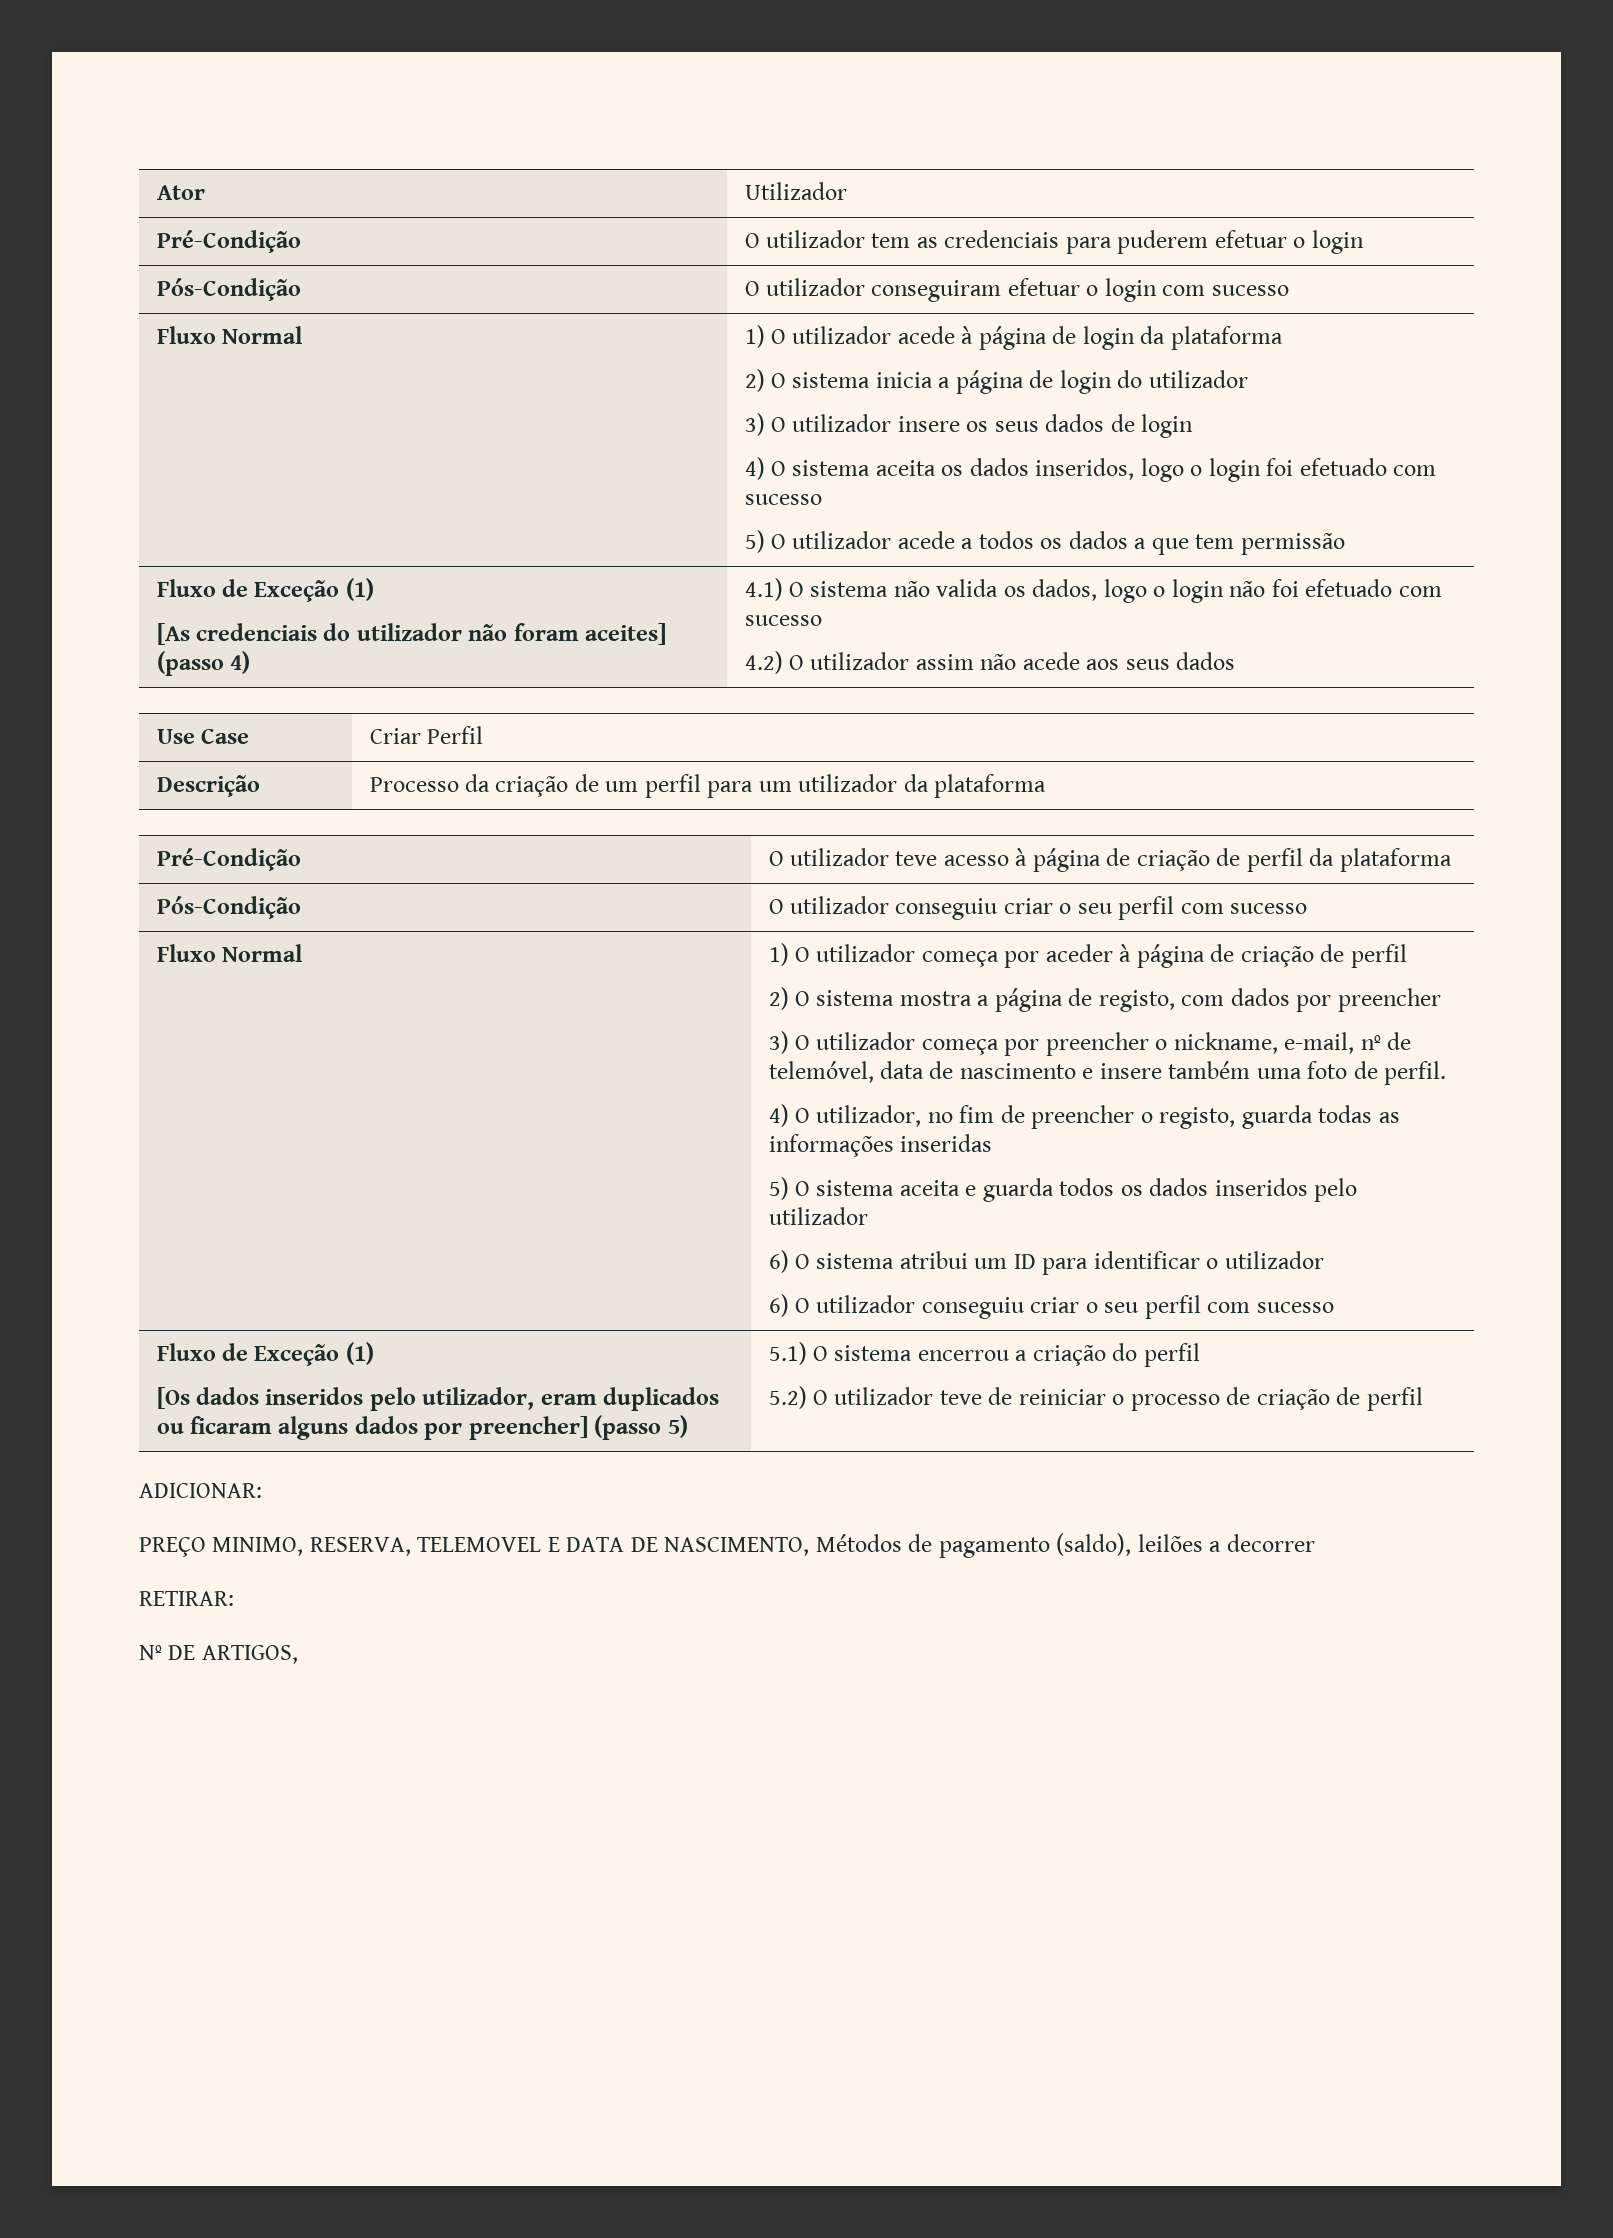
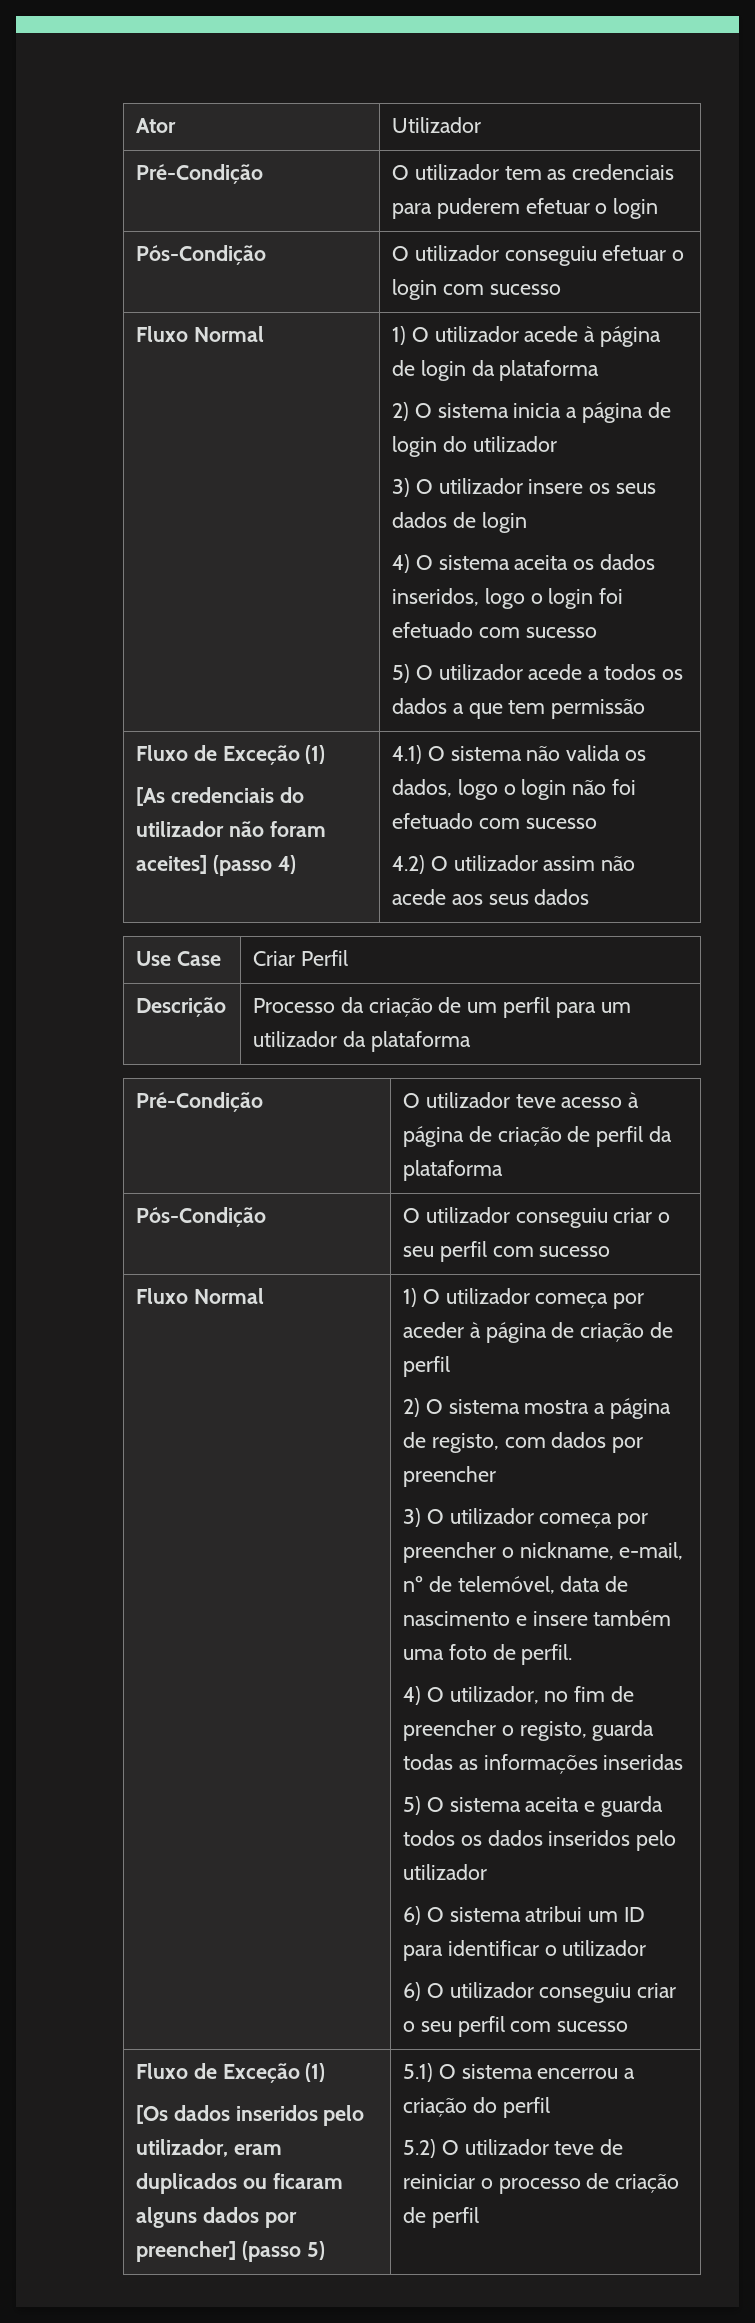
[871,280,1002,302] conseguiram -> [504,246,597,266] conseguiu
[139,1483,262,1498] [139,1533,1315,1558] [139,1591,234,1606] [139,1645,298,1664] // ADICIONAR: // PREÇO MINIMO, RESERVA, TELEMOVEL E DATA DE NASCIMENTO, Métodos de pagamento (saldo), leilões a decorrer // RETIRAR: // Nº DE ARTIGOS, -> (479, 2217) none

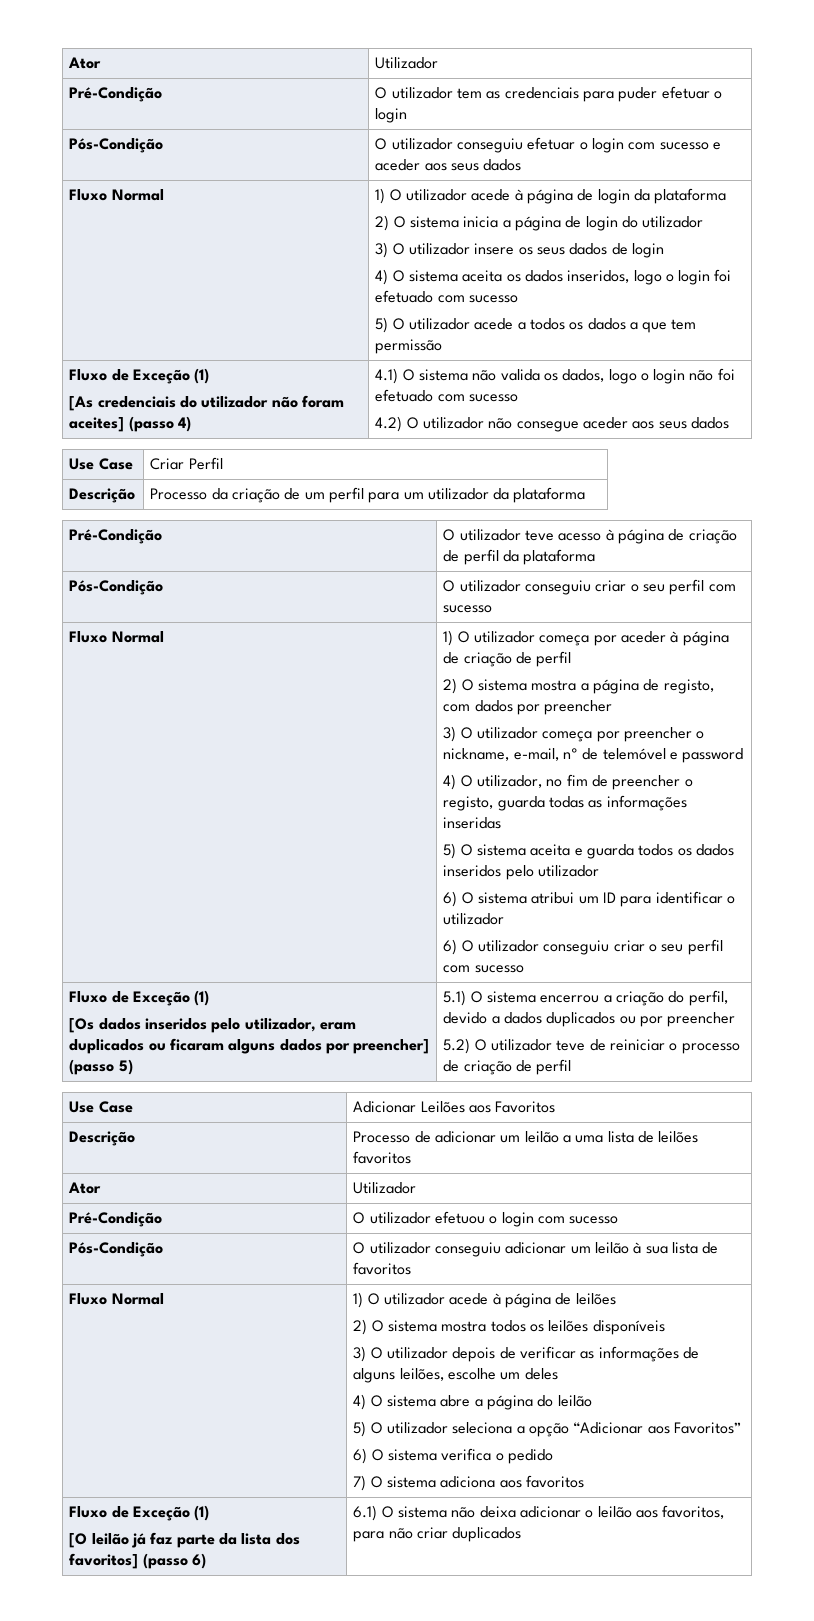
[436,198,520,219] puderem -> [618,87,658,102] puder
(561, 289) none -> [712,142,721,150] [375,159,522,171] e aceder aos seus dados
[543,856,636,871] [392,889,447,905] assim não acede -> [488,417,628,432] não consegue aceder
[457,1576,629,1594] [403,1610,672,1626] [403,1644,573,1665] telemóvel, data de nascimento e insere também uma foto de perfil. -> [602,748,744,763] telemóvel e password
[502,2097,550,2118] perfil -> [688,990,728,1006] [443,1012,736,1027] perfil, devido a dados duplicados ou por preencher
(479, 2217) none -> [69,1101,133,1113] [353,1101,556,1113] [69,1131,136,1146] [353,1131,699,1143] [353,1151,412,1164] [68,1182,102,1194] [353,1182,417,1194] [69,1212,163,1227] [353,1211,619,1227] [69,1242,164,1257] [353,1242,719,1257] [353,1262,412,1275] [69,1293,164,1305] [353,1292,616,1308] [353,1319,665,1335] [353,1346,699,1362] [353,1368,558,1383] [353,1394,592,1410] [353,1421,741,1437] [353,1448,553,1464] [353,1475,584,1491] [69,1505,210,1521] [69,1532,300,1548] [69,1553,206,1569] [353,1505,725,1521] [353,1527,522,1542] // Use Case | Adicionar Leilões aos Favoritos // Descrição | Processo de adicionar um leilão a uma lista de leilões favoritos // Ator | Utilizador // Pré-Condição | O utilizador efetuou o login com sucesso // Pós-Condição | O utilizador conseguiu adicionar um leilão à sua lista de favoritos // Fluxo Normal | 1) O utilizador acede à página de leilões // 2) O sistema mostra todos os leilões disponíveis // 3) O utilizador depois de verificar as informações de alguns leilões, escolhe um deles // 4) O sistema abre a página do leilão // 5) O utilizador seleciona a opção “Adicionar aos Favoritos” // 6) O sistema verifica o pedido // 7) O sistema adiciona aos favoritos // Fluxo de Exceção (1) // [O leilão já faz parte da lista dos favoritos] (passo 6) | 6.1) O sistema não deixa adicionar o leilão aos favoritos, para não criar duplicados

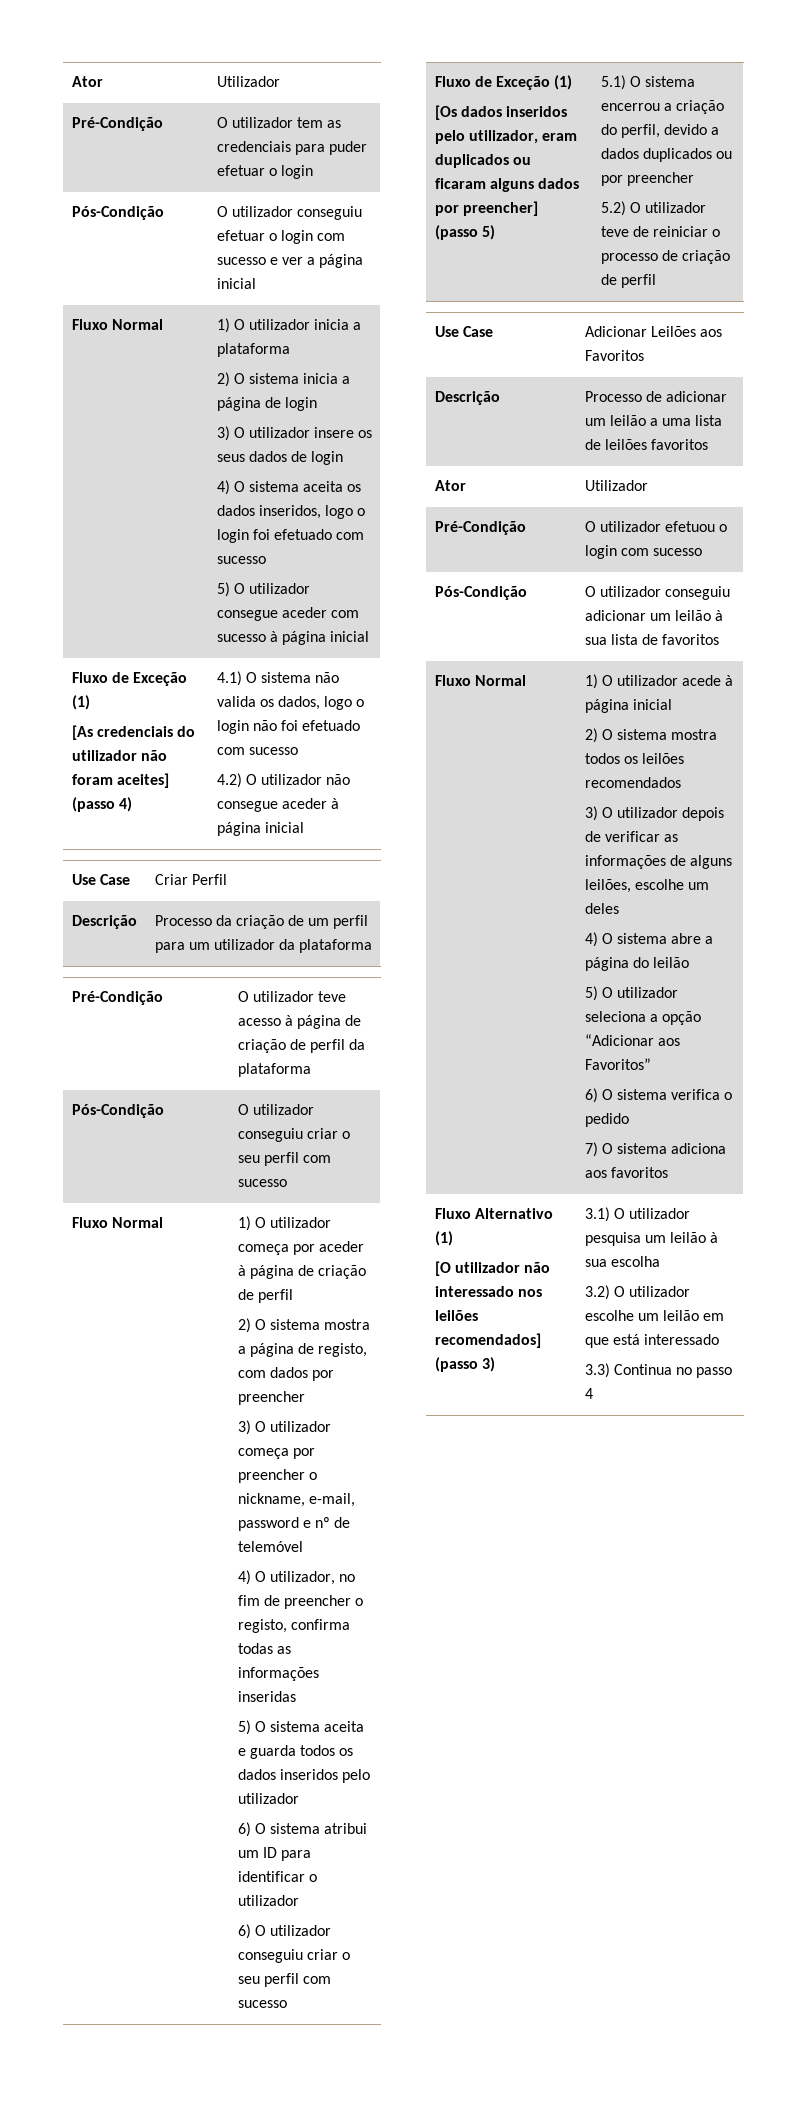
[375,159,522,171] [69,189,164,201] [375,188,650,204] aceder aos seus dados // Fluxo Normal | 1) O utilizador acede à página de login da -> [281,254,364,268] [216,278,256,289] [71,319,163,330] [216,318,362,333] ver a página inicial // Fluxo Normal | 1) O utilizador inicia a
[621,216,704,228] do utilizador -> (317, 404) none
[474,318,697,333] [375,339,443,354] acede a todos os dados a que tem permissão -> [216,607,359,621] [216,631,370,645] consegue aceder com sucesso à página inicial
[632,417,729,429] aos seus dados -> [330,798,339,809] [216,822,304,836] à página inicial
(559, 754) none -> [237,1517,311,1531] password e
[669,748,744,763] e password -> (303, 1546) none
[497,796,545,811] guarda -> [290,1619,350,1630] confirma
[555,1293,616,1305] de leilões -> [632,699,672,710] inicial
[592,1320,665,1335] disponíveis -> [584,777,681,788] recomendados
[111,1506,190,1521] de Exceção -> [474,1208,553,1219] Alternativo
[91,1532,300,1548] [69,1553,206,1569] [353,1505,725,1521] [353,1527,522,1542] leilão já faz parte da lista dos favoritos] (passo 6) | 6.1) O sistema não deixa adicionar o leilão aos favoritos, para não criar duplicados -> [454,1262,550,1273] [434,1286,542,1297] [434,1310,478,1321] [434,1333,541,1348] [434,1357,495,1372] [584,1207,690,1222] [584,1232,719,1246] [584,1256,660,1267] [584,1285,690,1300] [584,1310,725,1321] [584,1334,719,1348] [584,1363,733,1378] [584,1388,593,1399] utilizador não interessado nos leilões recomendados] (passo 3) | 3.1) O utilizador pesquisa um leilão à sua escolha // 3.2) O utilizador escolhe um leilão em que está interessado // 3.3) Continua no passo 4

